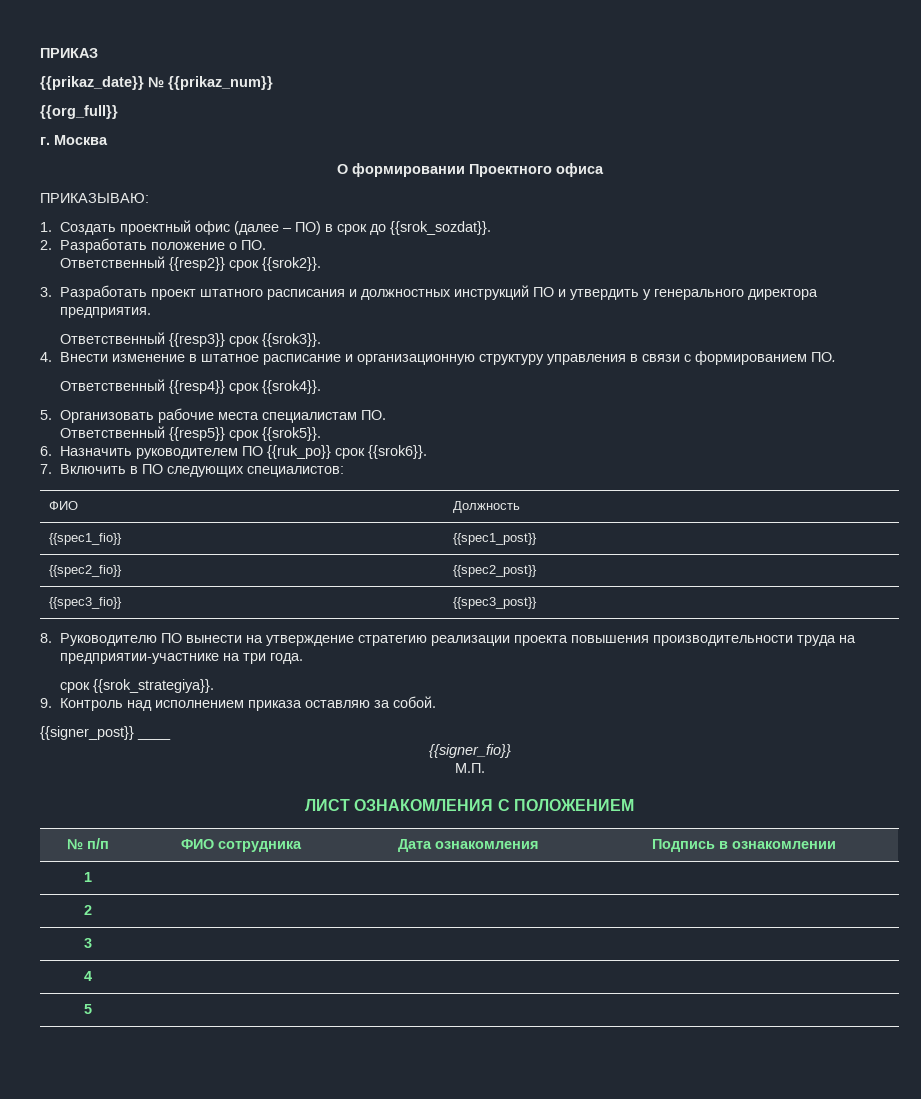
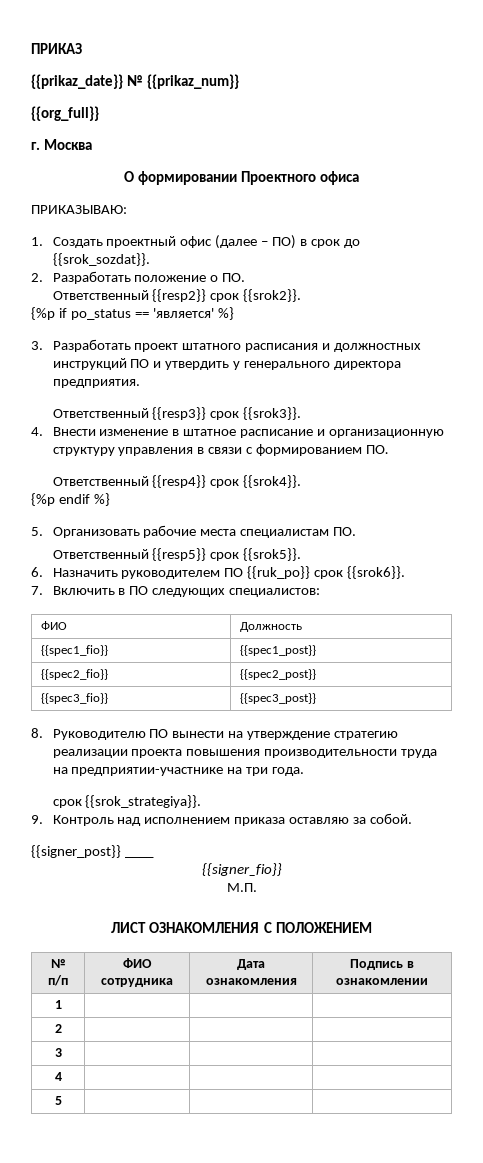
(321, 264) none -> [31,307,234,320] // {%p if po_status == 'является' %}
(321, 387) none -> [31,493,110,506] // {%p endif %}

